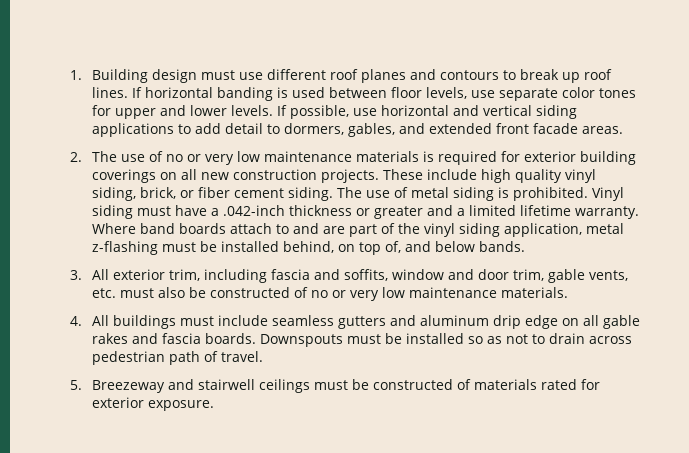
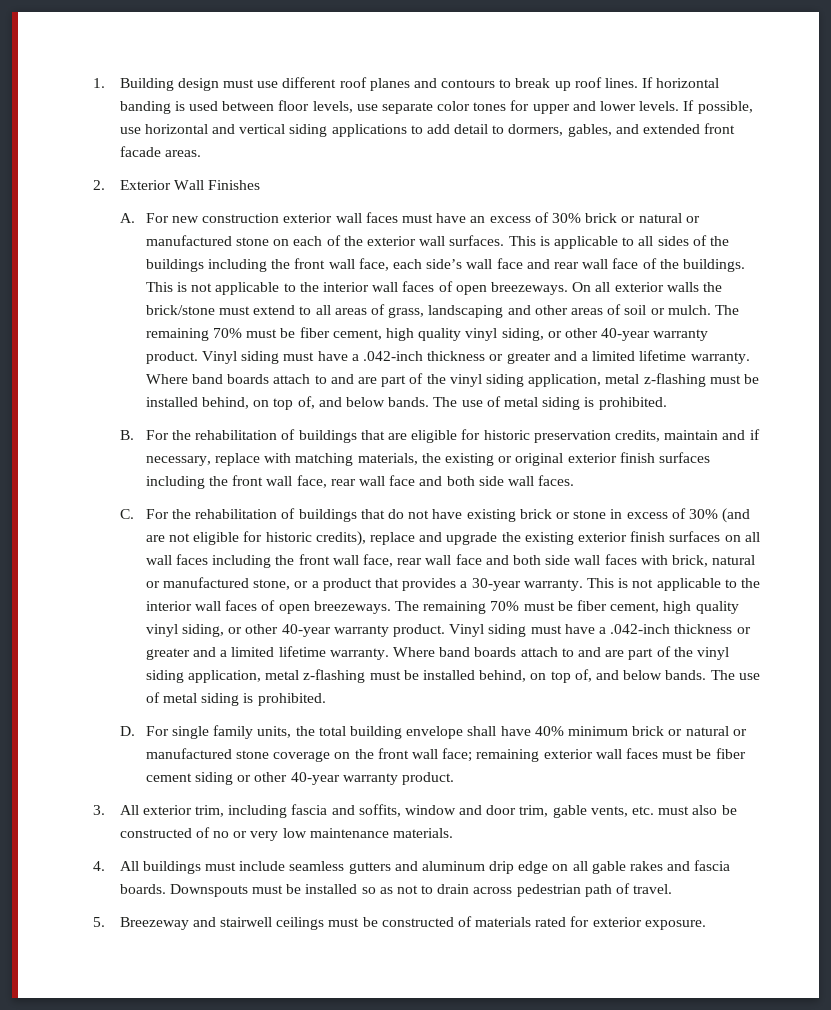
[91,151,636,165] [91,169,596,183] [91,187,588,201] The use of no or very low maintenance materials is required for exterior building coverings on all new construction projects. These include high quality vinyl siding, brick, or fiber cement siding. The use of metal siding is prohibited. -> [119,180,260,190] [119,212,700,223] [145,235,729,249] [145,258,745,272] [145,281,722,295] [145,304,739,318] [145,327,709,341] [145,351,198,364] Exterior Wall Finishes // A. For new construction exterior wall faces must have an excess of 30% brick or natural or manufactured stone on each of the exterior wall surfaces. This is applicable to all sides of the buildings including the front wall face, each side’s wall face and rear wall face of the buildings. This is not applicable to the interior wall faces of open breezeways. On all exterior walls the brick/stone must extend to all areas of grass, landscaping and other areas of soil or mulch. The remaining 70% must be fiber cement, high quality vinyl siding, or other 40-year warranty product.
(525, 246) none -> [433,396,667,410] [119,429,760,443] [145,452,710,466] [145,475,575,489] [119,508,751,523] [145,531,760,546] [145,554,756,568] [145,577,760,591] [145,600,739,614] [145,624,751,637] [145,646,729,660] [145,669,760,683] [145,692,326,706] [119,725,747,739] [145,748,746,762] [145,772,455,785] The use of metal siding is prohibited. // B. For the rehabilitation of buildings that are eligible for historic preservation credits, maintain and if necessary, replace with matching materials, the existing or original exterior finish surfaces including the front wall face, rear wall face and both side wall faces. // C. For the rehabilitation of buildings that do not have existing brick or stone in excess of 30% (and are not eligible for historic credits), replace and upgrade the existing exterior finish surfaces on all wall faces including the front wall face, rear wall face and both side wall faces with brick, natural or manufactured stone, or a product that provides a 30-year warranty. This is not applicable to the interior wall faces of open breezeways. The remaining 70% must be fiber cement, high quality vinyl siding, or other 40-year warranty product. Vinyl siding must have a .042-inch thickness or greater and a limited lifetime warranty. Where band boards attach to and are part of the vinyl siding application, metal z-flashing must be installed behind, on top of, and below bands. The use of metal siding is prohibited. // D. For single family units, the total building envelope shall have 40% minimum brick or natural or manufactured stone coverage on the front wall face; remaining exterior wall faces must be fiber cement siding or other 40-year warranty product.

